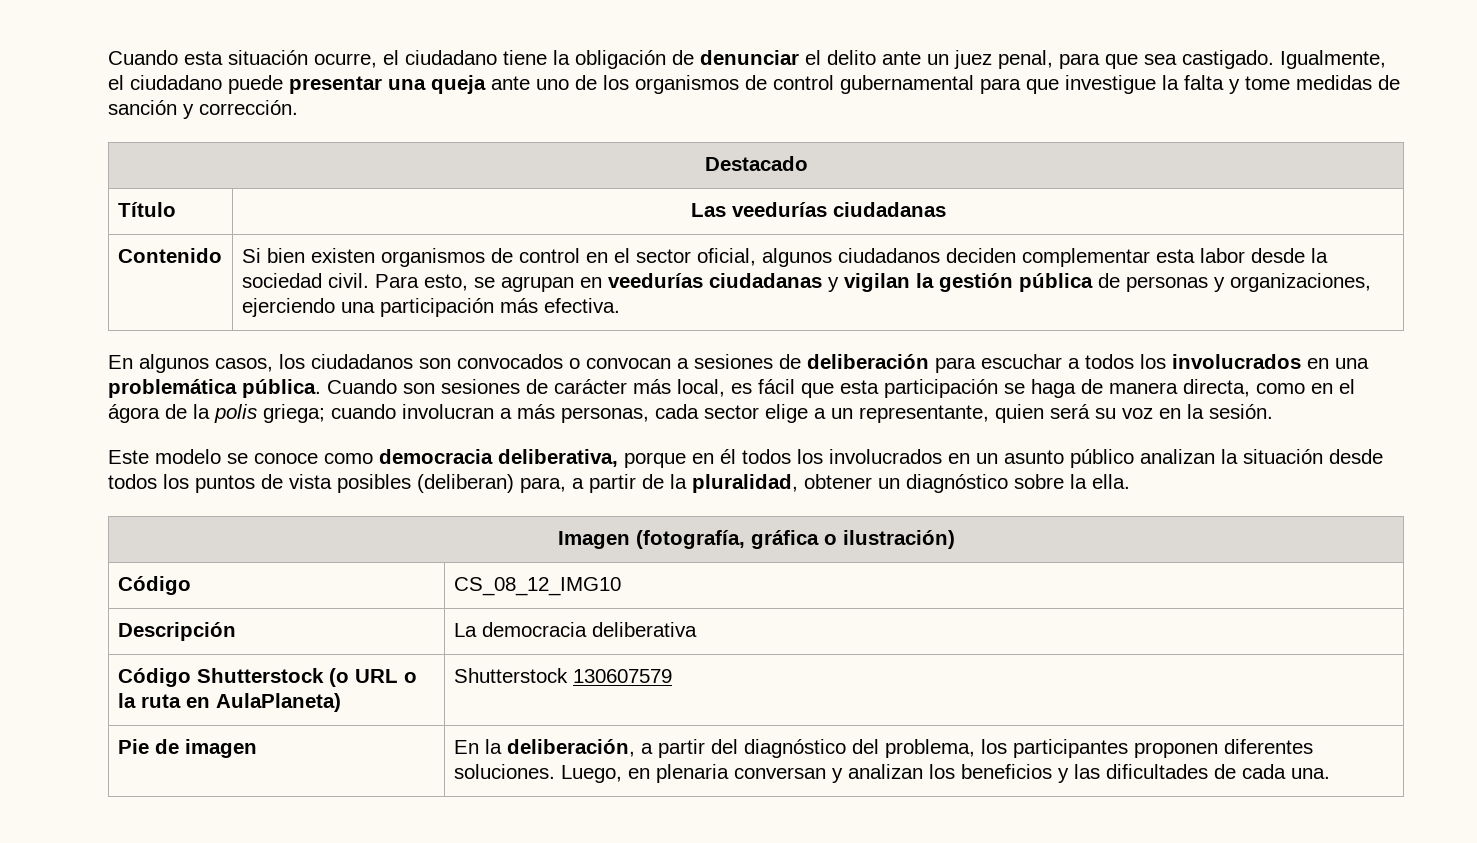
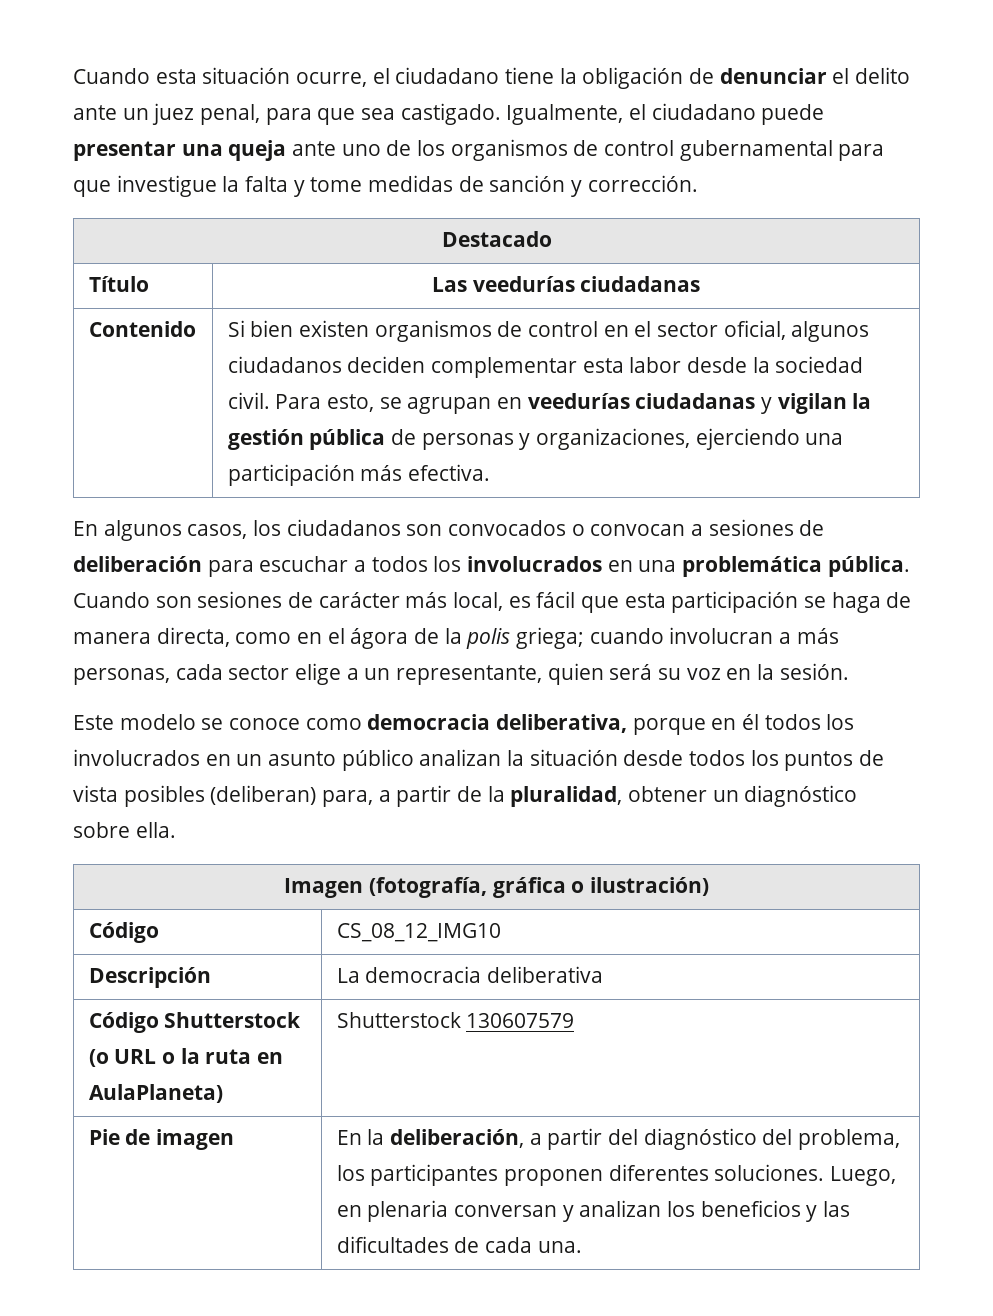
[1070,474,1087,489] la -> (130, 830) none

